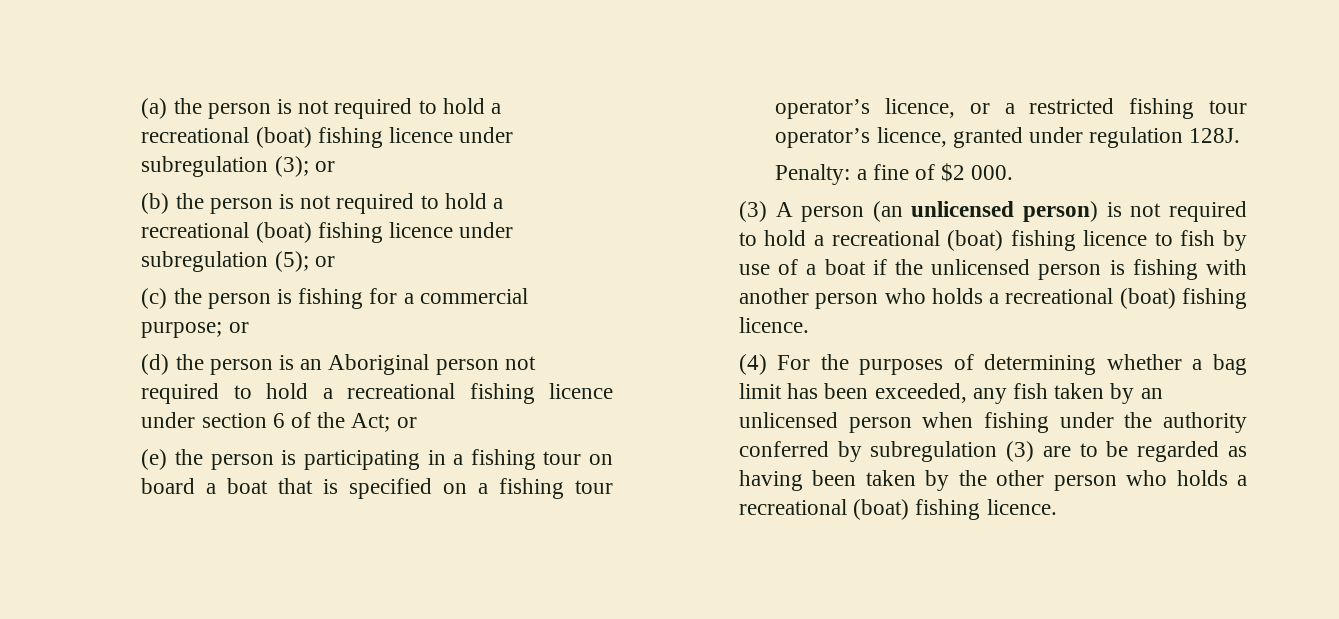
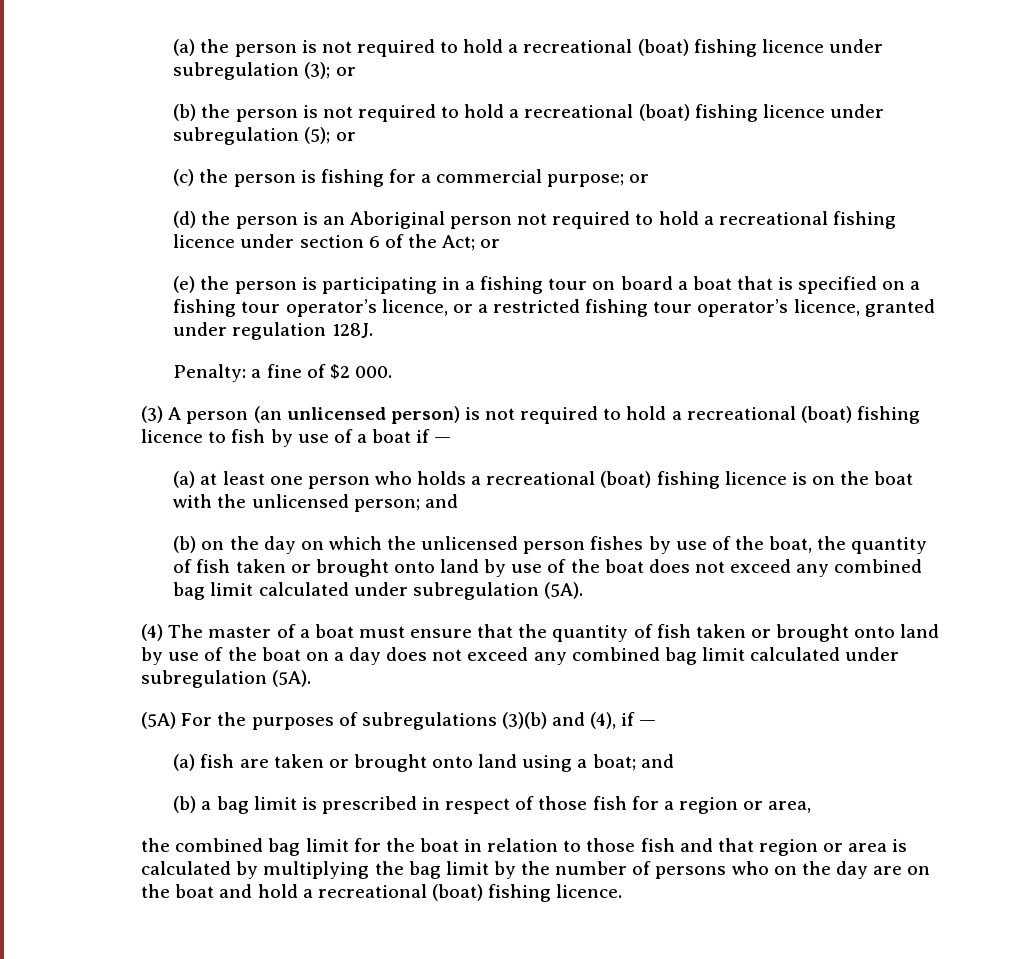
[894,259,1247,280] [738,288,1247,309] [738,317,809,333] [738,354,1247,375] [738,383,1163,404] [738,412,1247,433] [738,441,1247,462] [738,470,1228,491] the unlicensed person is fishing with another person who holds a recreational (boat) fishing licence. // (4) For the purposes of determining whether a bag limit has been exceeded, any fish taken by an unlicensed person when fishing under the authority conferred by subregulation (3) are to be regarded as having been taken by the other person who holds -> [434,437,452,443] [173,471,914,489] [173,494,458,512] [173,536,928,554] [173,559,923,577] [173,582,583,600] [141,624,940,642] [141,647,900,665] [141,670,312,688] [141,712,657,730] [173,754,674,772] [173,796,812,814] [141,838,908,856] [141,861,931,879] [141,884,298,898] — // (a) at least one person who holds a recreational (boat) fishing licence is on the boat with the unlicensed person; and // (b) on the day on which the unlicensed person fishes by use of the boat, the quantity of fish taken or brought onto land by use of the boat does not exceed any combined bag limit calculated under subregulation (5A). // (4) The master of a boat must ensure that the quantity of fish taken or brought onto land by use of the boat on a day does not exceed any combined bag limit calculated under subregulation (5A). // (5A) For the purposes of subregulations (3)(b) and (4), if — // (a) fish are taken or brought onto land using a boat; and // (b) a bag limit is prescribed in respect of those fish for a region or area, // the combined bag limit for the boat in relation to those fish and that region or area is calculated by multiplying the bag limit by the number of persons who on the day are on the boat and hold

